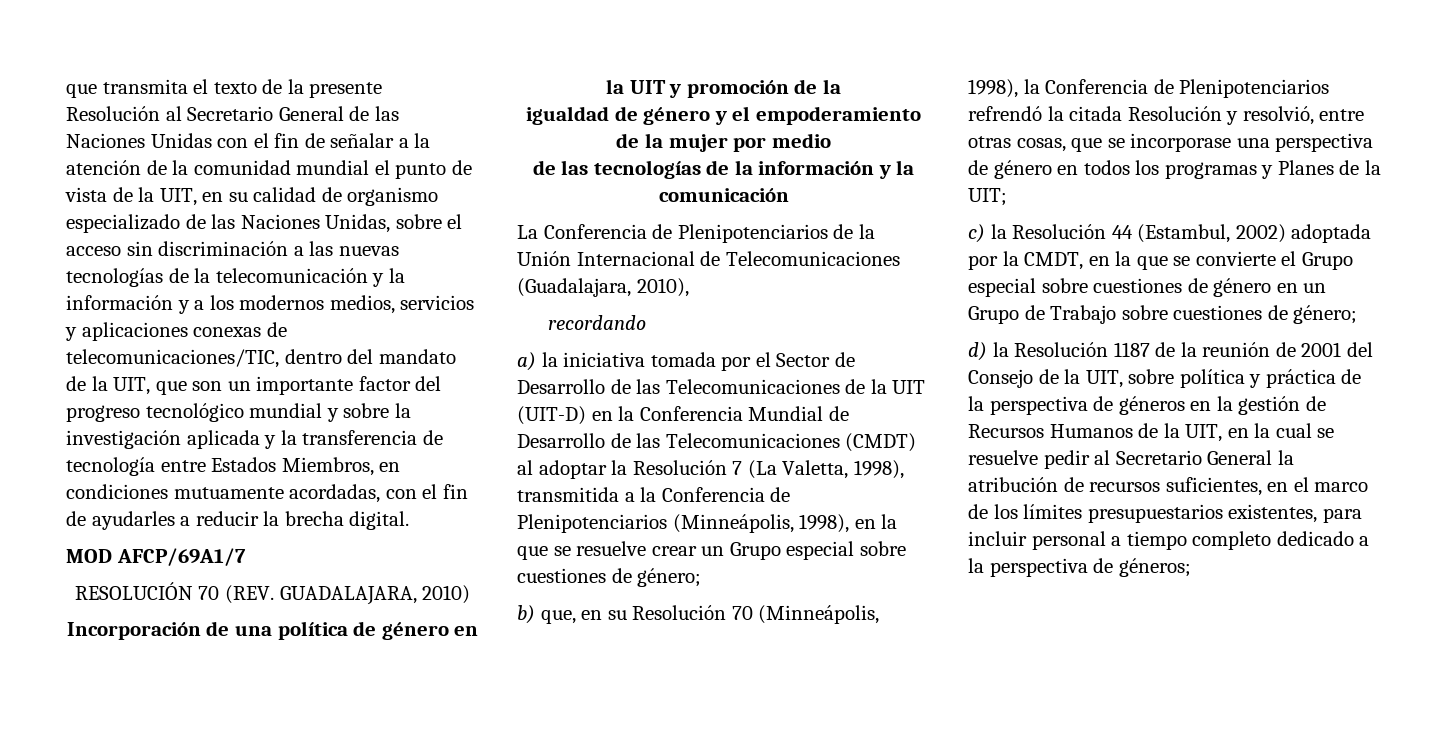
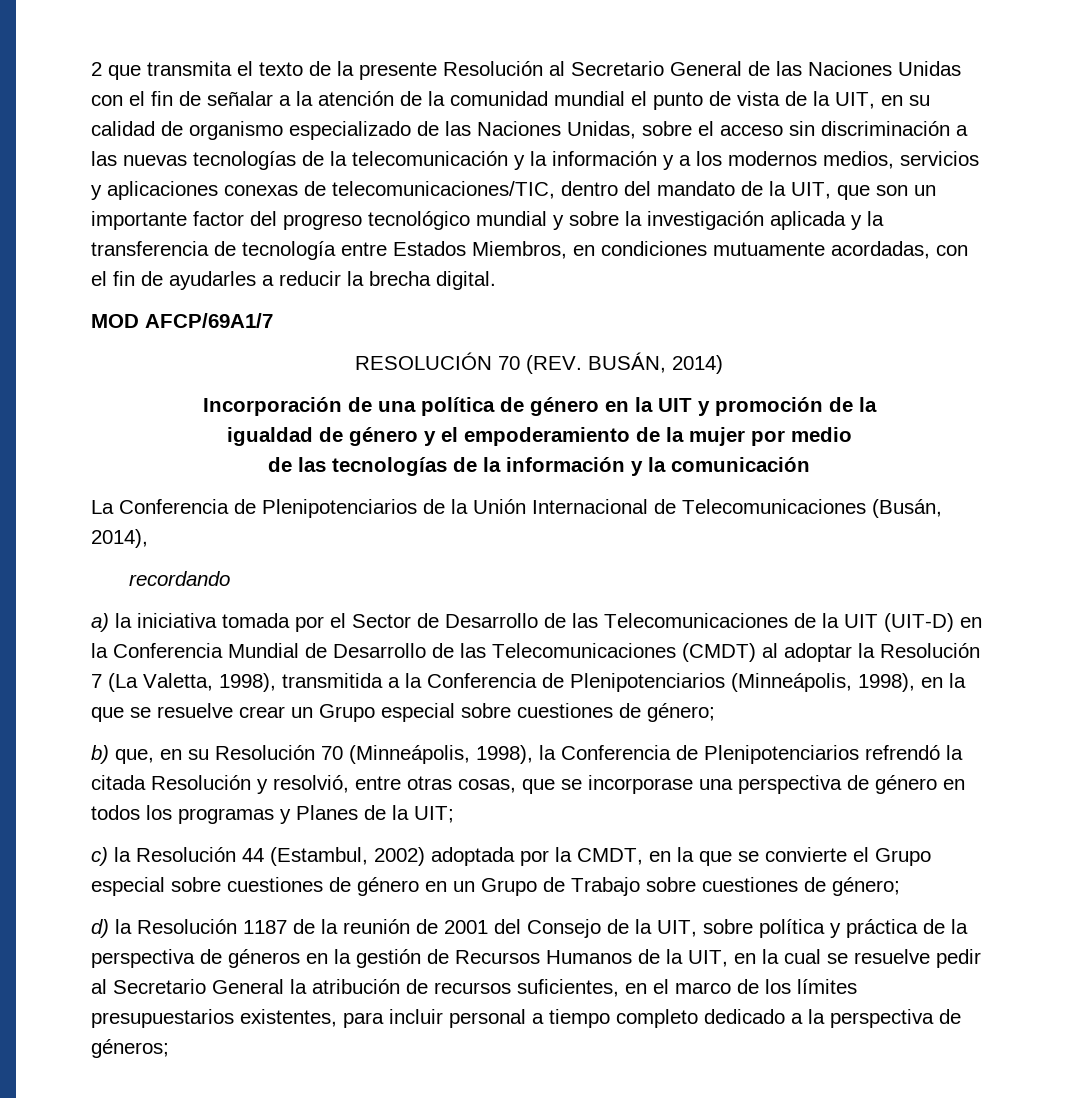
(66, 91) none -> [91,62,102,76] 2
[279,585,471,605] GUADALAJARA, 2010) -> [588,352,723,374] BUSÁN, 2014)
[517,278,689,297] (Guadalajara, 2010), -> [872,499,942,518] [91,529,148,548] (Busán, 2014),

